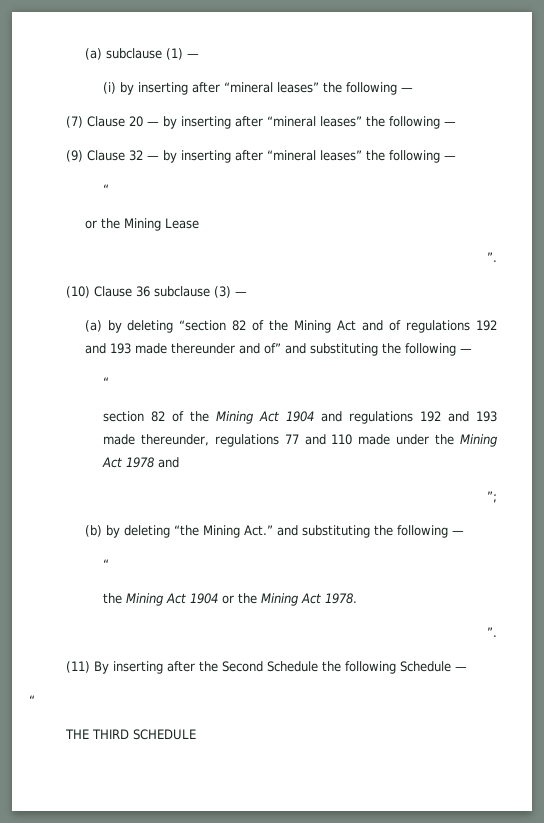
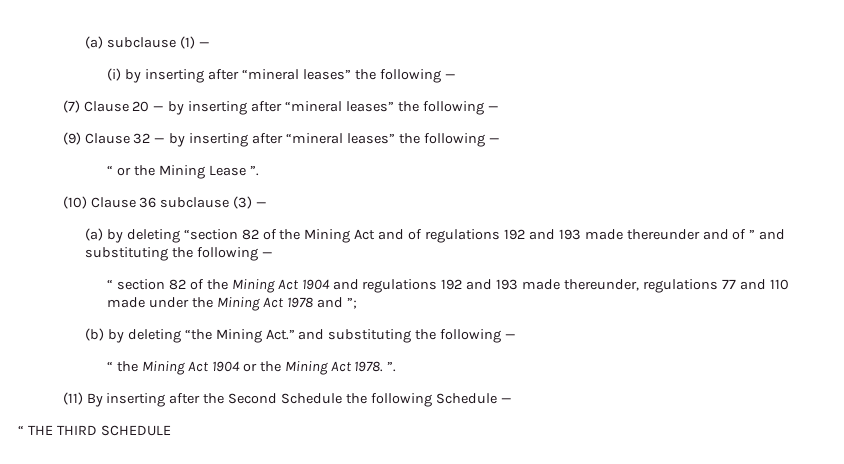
(110, 189) // -> (114, 170) none
(199, 223) // -> (246, 170) none
[263,343,472,356] [103,377,110,387] of” and substituting the following — // “ // -> [732,229,786,240] [84,247,273,261] [107,279,114,289] of ” and substituting the following — // “
(180, 462) // -> (343, 302) none
(110, 564) // -> (114, 366) none
(358, 598) // -> (384, 366) none
(35, 700) // -> (24, 430) none

